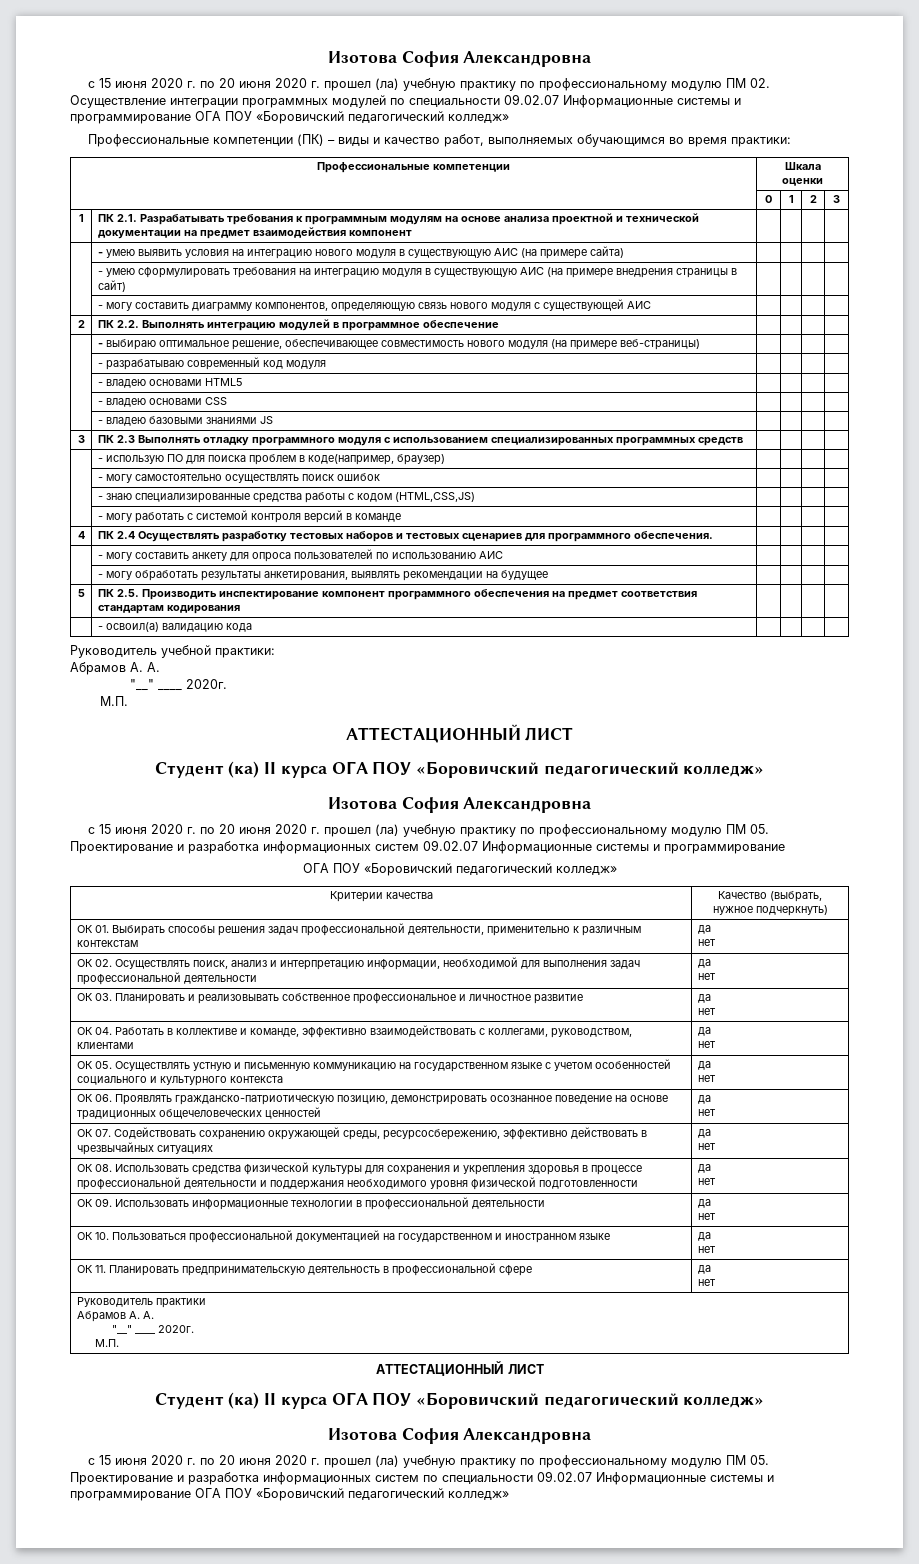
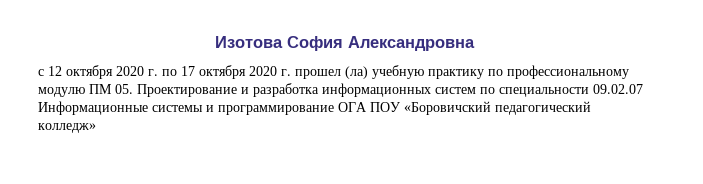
[327,51,592,67] [88,78,771,91] [70,94,741,108] [70,111,509,124] [88,134,792,147] [317,162,510,173] [784,162,821,170] [782,178,823,186] [765,195,772,203] [788,195,794,203] [809,195,817,203] [833,195,840,203] [78,214,84,222] [97,213,699,225] [97,227,412,239] [97,246,624,259] [97,267,737,278] [97,280,126,292] [97,299,651,312] [77,320,85,328] [97,319,499,331] [97,339,700,350] [97,357,326,370] [97,378,243,388] [97,397,227,407] [97,416,273,426] [77,435,85,443] [97,435,743,446] [97,454,445,465] [97,473,380,483] [97,492,475,503] [97,510,401,523] [77,531,85,539] [97,531,713,542] [97,549,503,562] [97,570,548,581] [77,589,85,597] [97,589,697,600] [97,605,240,614] [97,622,252,632] [70,645,275,658] [70,662,160,675] [129,679,182,691] [185,679,227,689] [99,696,128,706] [345,724,574,743] [154,761,765,778] [327,797,592,813] [88,824,770,837] [70,840,785,854] [302,863,617,876] [329,891,433,902] [718,891,822,902] [712,905,828,916] [76,923,641,936] [76,940,138,947] [697,925,711,934] [697,939,716,946] [76,957,640,970] [76,972,257,985] [697,959,711,968] [697,973,716,980] [76,993,583,1004] [697,994,711,1003] [697,1008,716,1015] [76,1025,632,1038] [76,1042,134,1049] [697,1027,711,1036] [697,1041,716,1048] [76,1059,671,1072] [76,1076,283,1086] [697,1061,711,1070] [697,1075,716,1082] [76,1094,668,1105] [76,1107,321,1120] [697,1095,711,1104] [697,1109,716,1116] [76,1127,647,1140] [76,1142,213,1155] [697,1129,711,1138] [697,1143,716,1150] [76,1162,642,1175] [76,1177,638,1190] [697,1164,711,1173] [697,1178,716,1185] [76,1197,545,1210] [697,1199,711,1208] [697,1213,716,1220] [76,1230,610,1243] [697,1232,711,1241] [697,1246,716,1253] [76,1263,532,1276] [697,1265,711,1274] [697,1279,716,1286] [76,1297,206,1308] [76,1311,154,1322] [112,1325,157,1334] [158,1325,195,1333] [94,1339,119,1347] [375,1361,544,1376] [154,1392,765,1409] [327,1428,592,1444] [88,1455,272,1465] Изотова София Александровна // с 15 июня 2020 г. по 20 июня 2020 г. прошел (ла) учебную практику по профессиональному модулю ПМ 02. Осуществление интеграции программных модулей по специальности 09.02.07 Информационные системы и программирование ОГА ПОУ «Боровичский педагогический колледж» // Профессиональные компетенции (ПК) – виды и качество работ, выполняемых обучающимся во время практики: // Профессиональные компетенции | Шкала оценки // | 0 | 1 | 2 | 3 // 1 | ПК 2.1. Разрабатывать требования к программным модулям на основе анализа проектной и технической документации на предмет взаимодействия компонент | | | | // | - умею выявить условия на интеграцию нового модуля в существующую АИС (на примере сайта) | | | | // | - умею сформулировать требования на интеграцию модуля в существующую АИС (на примере внедрения страницы в сайт) | | | | // | - могу составить диаграмму компонентов, определяющую связь нового модуля с существующей АИС | | | | // 2 | ПК 2.2. Выполнять интеграцию модулей в программное обеспечение | | | | // | - выбираю оптимальное решение, обеспечивающее совместимость нового модуля (на примере веб-страницы) | | | | // | - разрабатываю современный код модуля | | | | // | - владею основами HTML5 | | | | // | - владею основами CSS | | | | // | - владею базовыми знаниями JS | | | | // 3 | ПК 2.3 Выполнять отладку программного модуля с использованием специализированных программных средств | | | | // | - использую ПО для поиска проблем в коде(например, браузер) | | | | // | - могу самостоятельно осуществлять поиск ошибок | | | | // | - знаю специализированные средства работы с кодом (HTML,CSS,JS) | | | | // | - могу работать с системой контроля версий в команде | | | | // 4 | ПК 2.4 Осуществлять разработку тестовых наборов и тестовых сценариев для программного обеспечения. | | | | // | - могу составить анкету для опроса пользователей по использованию АИС | | | | // | - могу обработать результаты анкетирования, выявлять рекомендации на будущее | | | | // 5 | ПК 2.5. Производить инспектирование компонент программного обеспечения на предмет соответствия стандартам кодирования | | | | // | - освоил(а) валидацию кода | | | | // Руководитель учебной практики: // Абрамов А. А. // "__" ____ 2020г. // М.П. // АТТЕСТАЦИОННЫЙ ЛИСТ // Студент (ка) II курса ОГА ПОУ «Боровичский педагогический колледж» // Изотова София Александровна // с 15 июня 2020 г. по 20 июня 2020 г. прошел (ла) учебную практику по профессиональному модулю ПМ 05. Проектирование и разработка информационных систем 09.02.07 Информационные системы и программирование // ОГА ПОУ «Боровичский педагогический колледж» // Критерии качества | Качество (выбрать, нужное подчеркнуть) // ОК 01. Выбирать способы решения задач профессиональной деятельности, применительно к различным контекстам | да // нет // ОК 02. Осуществлять поиск, анализ и интерпретацию информации, необходимой для выполнения задач профессиональной деятельности | да // нет // ОК 03. Планировать и реализовывать собственное профессиональное и личностное развитие | да // нет // ОК 04. Работать в коллективе и команде, эффективно взаимодействовать с коллегами, руководством, клиентами | да // нет // ОК 05. Осуществлять устную и письменную коммуникацию на государственном языке с учетом особенностей социального и культурного контекста | да // нет // ОК 06. Проявлять гражданско-патриотическую позицию, демонстрировать осознанное поведение на основе традиционных общечеловеческих ценностей | да // нет // ОК 07. Содействовать сохранению окружающей среды, ресурсосбережению, эффективно действовать в чрезвычайных ситуациях | да // нет // ОК 08. Использовать средства физической культуры для сохранения и укрепления здоровья в процессе профессиональной деятельности и поддержания необходимого уровня физической подготовленности | да // нет // ОК 09. Использовать информационные технологии в профессиональной деятельности | да // нет // ОК 10. Пользоваться профессиональной документацией на государственном и иностранном языке | да // нет // ОК 11. Планировать предпринимательскую деятельность в профессиональной сфере | да // нет // Руководитель практики // Абрамов А. А. // "__" ____ 2020г. // М.П. // АТТЕСТАЦИОННЫЙ ЛИСТ // Студент (ка) II курса ОГА ПОУ «Боровичский педагогический колледж» // Изотова София Александровна // с 15 июня 2020 г. по 20 июня -> [215,36,475,51] [38,65,246,79] Изотова София Александровна // с 12 октября 2020 г. по 17 октября

